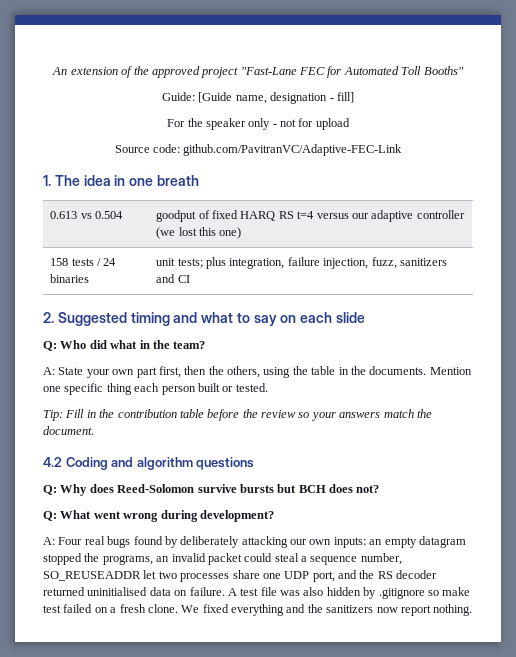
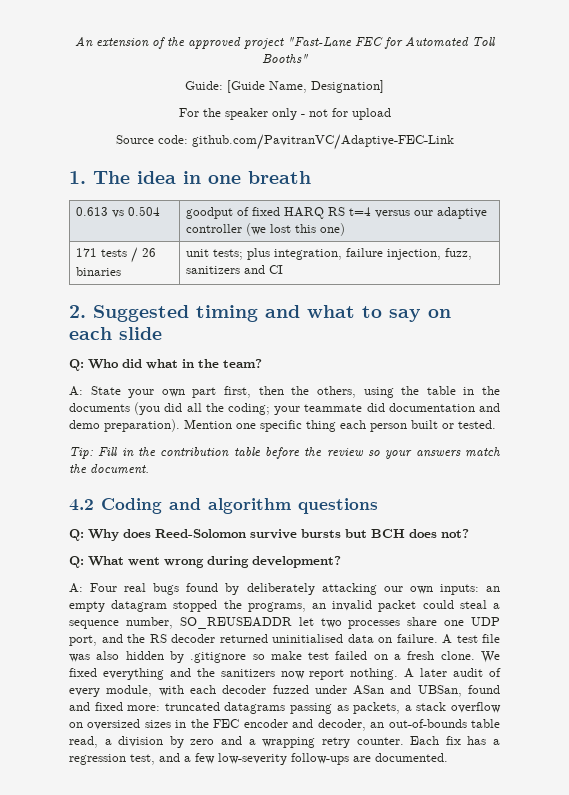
[235,92,354,104] name, designation - fill] -> [269,80,384,93] Name, Designation]
[50,258,69,266] 158 -> [76,248,98,257] 171
[103,258,117,266] 24 -> [142,248,157,257] 26
[369,366,427,375] documents. -> [69,402,500,415] [69,419,180,432] documents (you did all the coding; your teammate did documentation and demo preparation).
(473, 610) none -> [404,668,502,678] [69,685,501,697] [69,702,502,714] [69,719,500,731] [69,736,501,748] [69,753,448,765] A later audit of every module, with each decoder fuzzed under ASan and UBSan, found and fixed more: truncated datagrams passing as packets, a stack overflow on oversized sizes in the FEC encoder and decoder, an out-of-bounds table read, a division by zero and a wrapping retry counter. Each fix has a regression test, and a few low-severity follow-ups are documented.

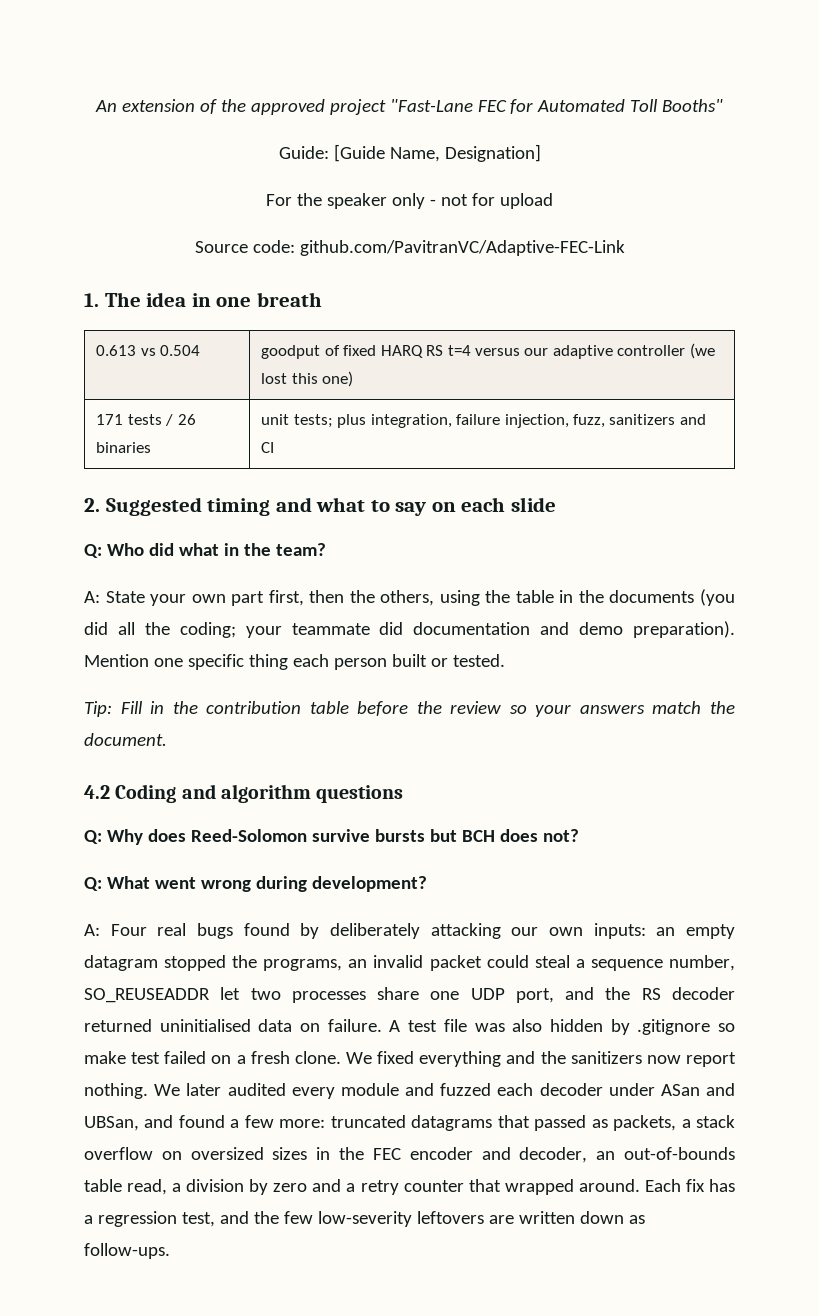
[404,668,502,678] [69,685,184,697] A later audit of every module, with -> [154,1083,492,1099] We later audited every module and fuzzed
[272,685,309,694] fuzzed -> (603, 1089) none
[468,685,501,694] [69,702,123,711] found and fixed -> [144,1115,274,1128] and found a few
[290,703,332,714] passing -> [497,1115,587,1131] that passed
[262,737,404,748] wrapping retry counter. -> [360,1179,640,1195] retry counter that wrapped around.
[184,756,191,762] a -> [253,1211,279,1224] the
[291,753,448,765] follow-ups are documented. -> [416,1211,645,1224] [84,1243,170,1259] leftovers are written down as follow-ups.

